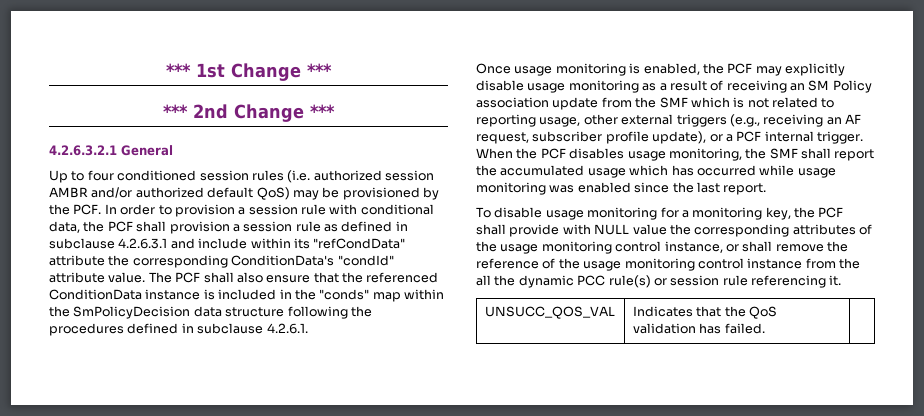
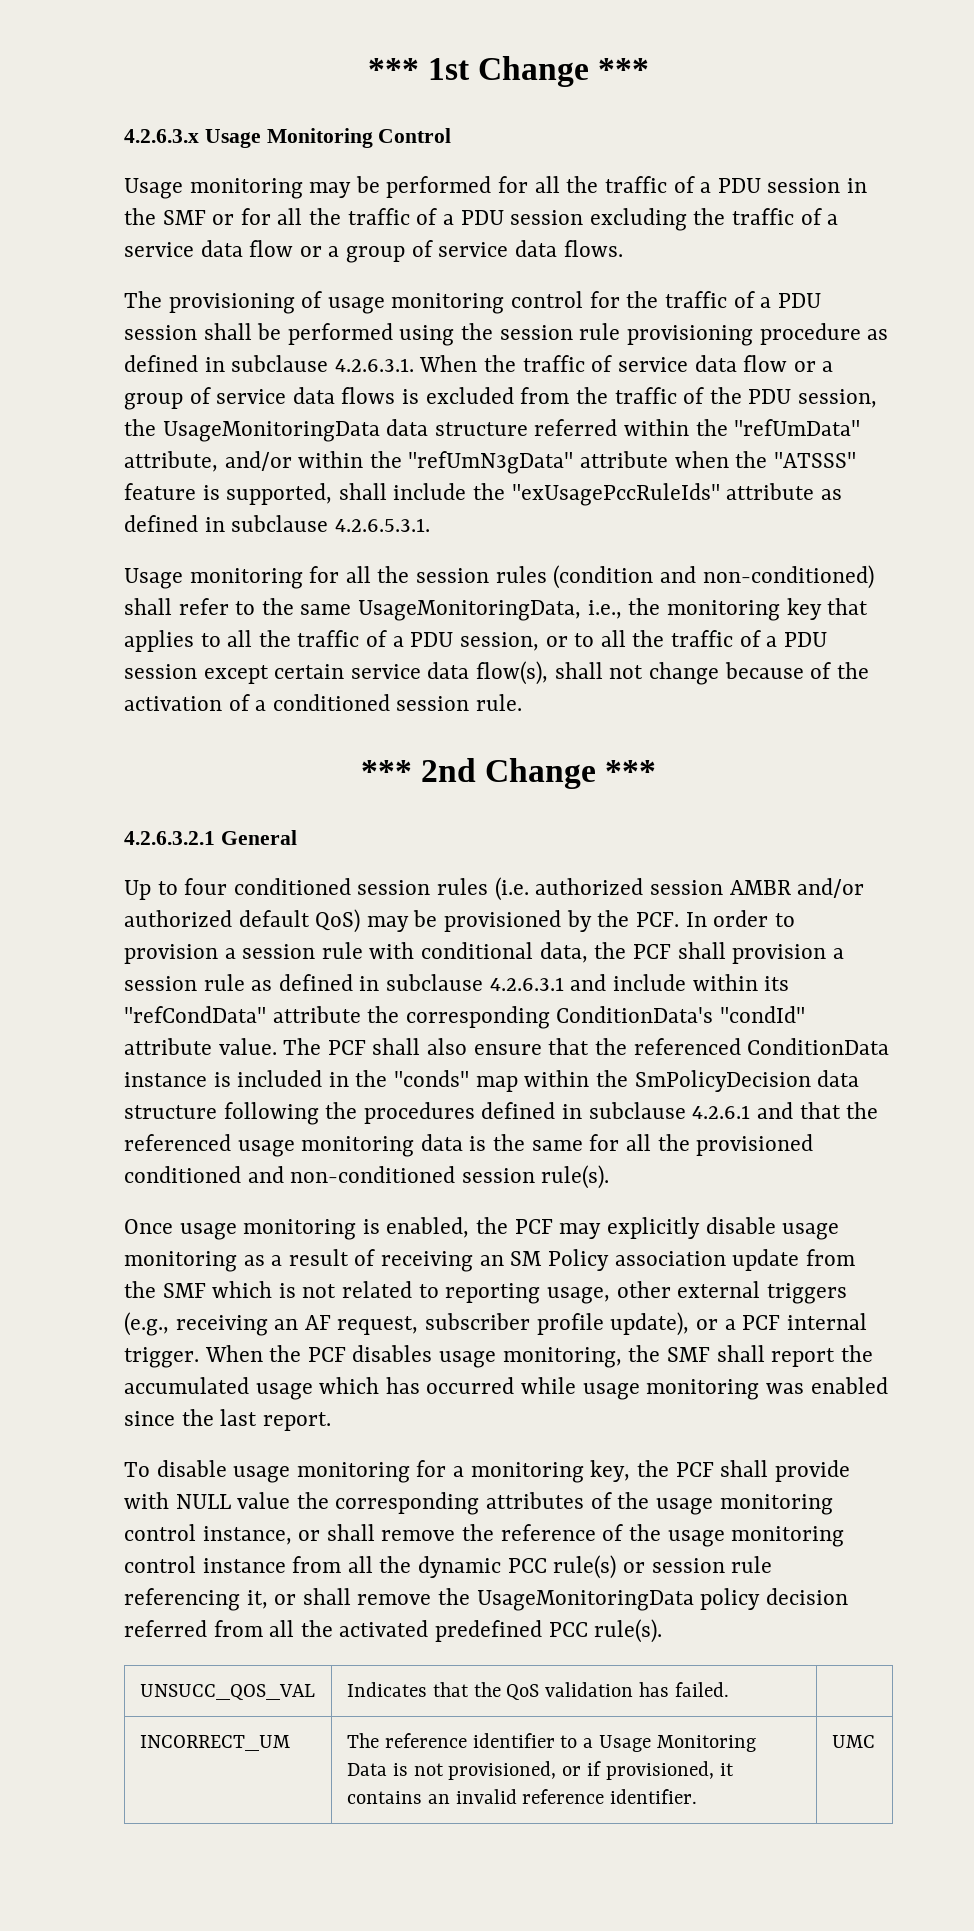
(332, 70) none -> [124,128,452,148] [124,176,867,199] [124,208,839,231] [124,240,623,263] [124,291,821,314] [124,323,889,346] [124,355,834,372] [124,387,877,410] [124,419,861,442] [124,451,856,474] [124,483,842,506] [124,515,430,532] [124,565,874,589] [124,598,869,621] [124,630,827,652] [124,661,869,685] [124,694,523,711] // 4.2.6.3.x Usage Monitoring Control // Usage monitoring may be performed for all the traffic of a PDU session in the SMF or for all the traffic of a PDU session excluding the traffic of a service data flow or a group of service data flows. // The provisioning of usage monitoring control for the traffic of a PDU session shall be performed using the session rule provisioning procedure as defined in subclause 4.2.6.3.1. When the traffic of service data flow or a group of service data flows is excluded from the traffic of the PDU session, the UsageMonitoringData data structure referred within the "refUmData" attribute, and/or within the "refUmN3gData" attribute when the "ATSSS" feature is supported, shall include the "exUsagePccRuleIds" attribute as defined in subclause 4.2.6.5.3.1. // Usage monitoring for all the session rules (condition and non-conditioned) shall refer to the same UsageMonitoringData, i.e., the monitoring key that applies to all the traffic of a PDU session, or to all the traffic of a PDU session except certain service data flow(s), shall not change because of the activation of a conditioned session rule.
[266,323,308,334] 4.2.6.1. -> [692,1102,879,1119] [124,1134,814,1157] [124,1165,610,1189] 4.2.6.1 and that the referenced usage monitoring data is the same for all the provisioned conditioned and non-conditioned session rule(s).
[839,258,860,269] the -> (342, 1564) none
[829,275,842,286] it. -> [246,1588,848,1611] [124,1619,663,1643] it, or shall remove the UsageMonitoringData policy decision referred from all the activated predefined PCC rule(s).
(765, 328) none -> [139,1735,290,1751] [346,1733,757,1752] [346,1761,735,1780] [346,1789,698,1804] [831,1735,875,1748] // INCORRECT_UM | The reference identifier to a Usage Monitoring Data is not provisioned, or if provisioned, it contains an invalid reference identifier. | UMC

